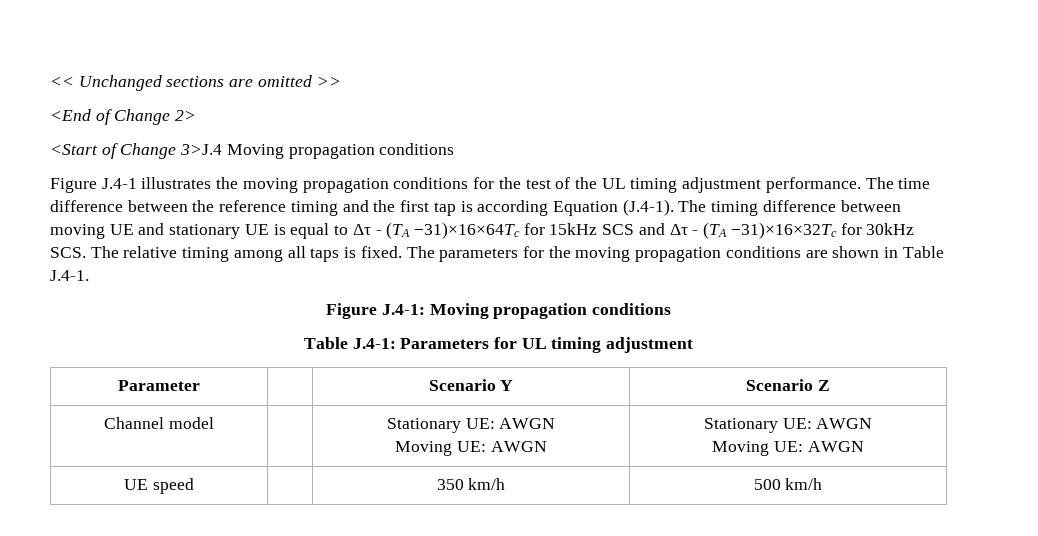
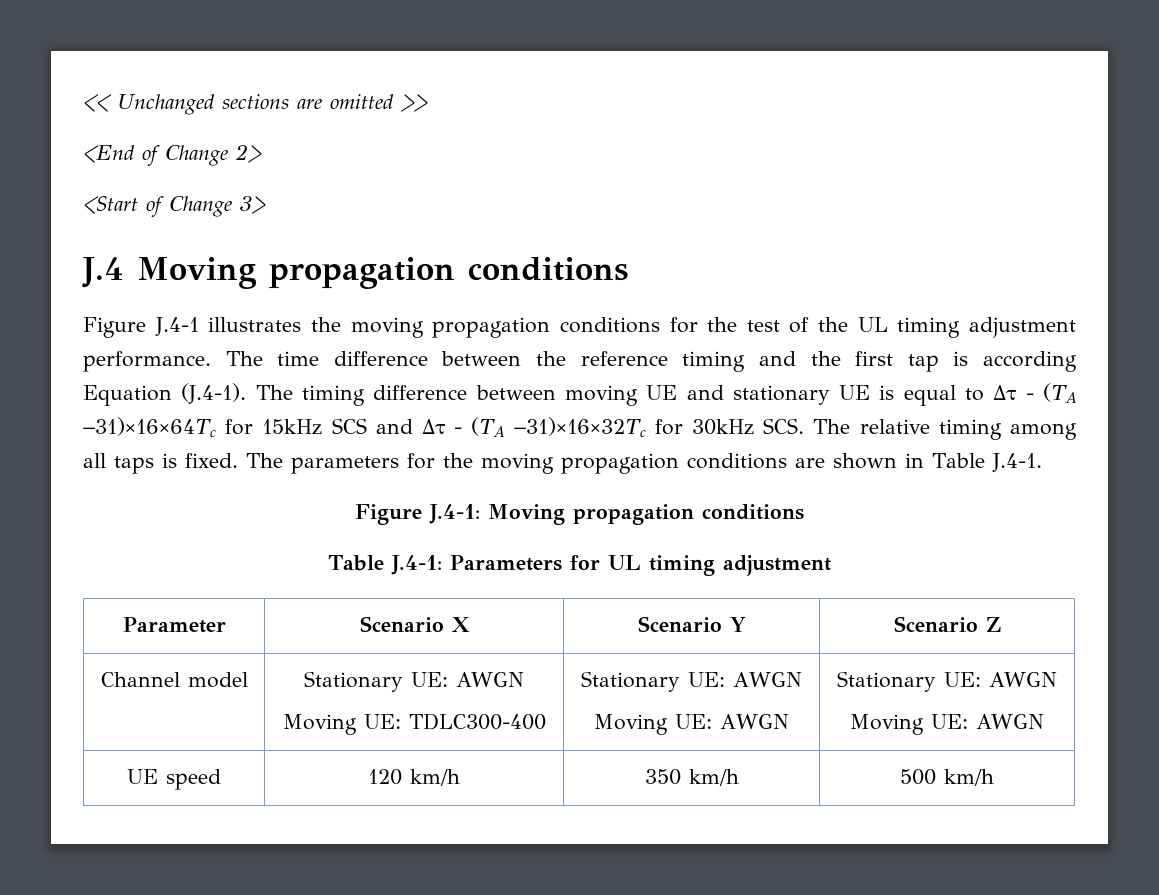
[180,144,223,155] 3>J.4 -> [240,196,266,214] [82,257,124,288] 3> // J.4
(200, 385) none -> [359,616,470,632] Scenario X
(214, 423) none -> [303,671,525,692] [282,713,546,735] Stationary UE: AWGN // Moving UE: TDLC300-400
(194, 486) none -> [368,769,460,786] 120 km/h

